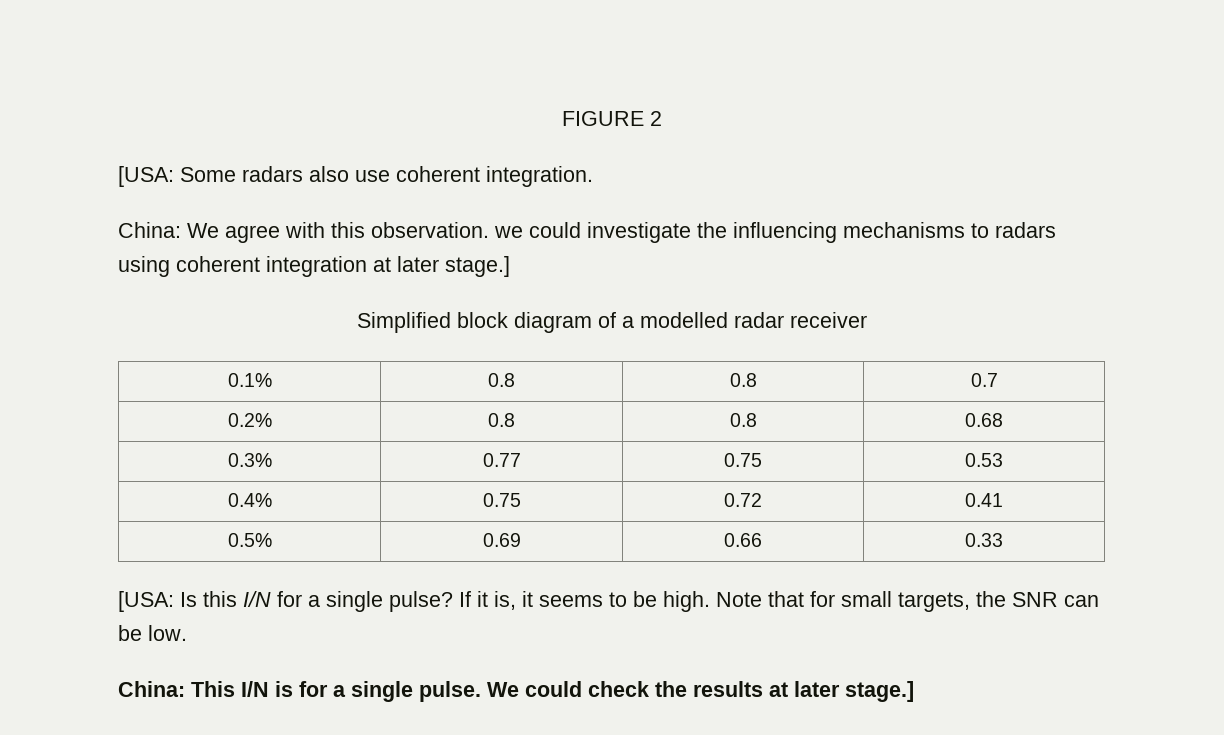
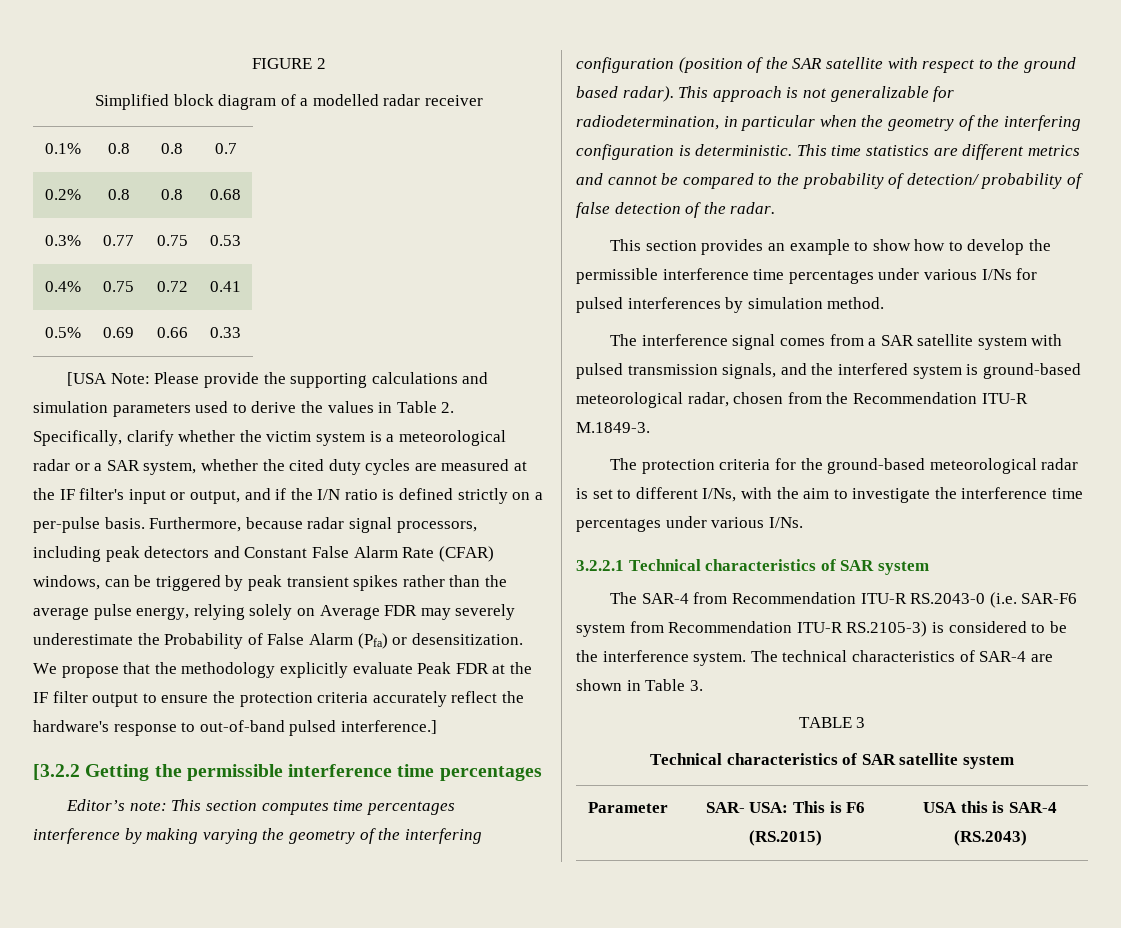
[118,166,593,187] [118,222,1056,243] [118,256,510,277] // [USA: Some radars also use coherent integration. // China: We agree with this observation. we could investigate the influencing mechanisms to radars using coherent integration at later stage.] -> (326, 63) none
[118,591,1099,612] [118,625,187,641] [118,681,914,702] [USA: Is this I/N for a single pulse? If it is, it seems to be high. Note that for small targets, the SNR can be low. // China: This I/N is for a single pulse. We could check the results at later stage.] -> [67,372,489,388] [33,401,455,417] [33,430,506,446] [33,459,528,475] [33,488,543,504] [33,517,477,533] [33,546,494,562] [33,575,507,591] [33,604,516,620] [33,633,523,649] [33,662,532,678] [33,691,524,707] [33,720,437,736] [33,764,542,781] [66,799,455,815] [33,828,482,844] [576,57,1076,73] [576,86,955,102] [576,115,1081,131] [576,144,1080,160] [576,173,1083,189] [576,202,776,218] [610,239,1052,255] [576,268,1038,284] [576,297,885,313] [610,334,1063,350] [576,363,1081,379] [576,392,1028,408] [576,422,650,433] [610,458,1079,474] [576,487,1084,503] [576,516,803,532] [576,559,929,575] [610,592,1078,608] [576,621,1067,637] [576,650,1053,666] [576,679,703,691] [798,717,866,728] [650,753,1014,769] [587,802,668,813] [705,801,866,813] [749,830,822,846] [923,801,1057,813] [953,830,1027,846] [USA Note: Please provide the supporting calculations and simulation parameters used to derive the values in Table 2. Specifically, clarify whether the victim system is a meteorological radar or a SAR system, whether the cited duty cycles are measured at the IF filter's input or output, and if the I/N ratio is defined strictly on a per-pulse basis. Furthermore, because radar signal processors, including peak detectors and Constant False Alarm Rate (CFAR) windows, can be triggered by peak transient spikes rather than the average pulse energy, relying solely on Average FDR may severely underestimate the Probability of False Alarm (Pfa) or desensitization. We propose that the methodology explicitly evaluate Peak FDR at the IF filter output to ensure the protection criteria accurately reflect the hardware's response to out-of-band pulsed interference.] // [3.2.2 Getting the permissible interference time percentages // Editor’s note: This section computes time percentages interference by making varying the geometry of the interfering configuration (position of the SAR satellite with respect to the ground based radar). This approach is not generalizable for radiodetermination, in particular when the geometry of the interfering configuration is deterministic. This time statistics are different metrics and cannot be compared to the probability of detection/ probability of false detection of the radar. // This section provides an example to show how to develop the permissible interference time percentages under various I/Ns for pulsed interferences by simulation method. // The interference signal comes from a SAR satellite system with pulsed transmission signals, and the interfered system is ground-based meteorological radar, chosen from the Recommendation ITU-R M.1849-3. // The protection criteria for the ground-based meteorological radar is set to different I/Ns, with the aim to investigate the interference time percentages under various I/Ns. // 3.2.2.1 Technical characteristics of SAR system // The SAR-4 from Recommendation ITU-R RS.2043-0 (i.e. SAR-F6 system from Recommendation ITU-R RS.2105-3) is considered to be the interference system. The technical characteristics of SAR-4 are shown in Table 3. // TABLE 3 // Technical characteristics of SAR satellite system // Parameter | SAR- USA: This is F6 (RS.2015) | USA this is SAR-4 (RS.2043)

